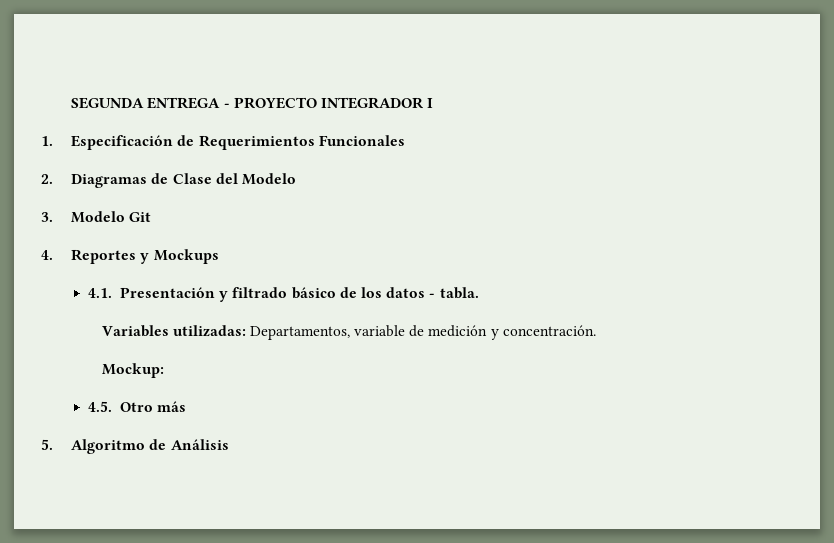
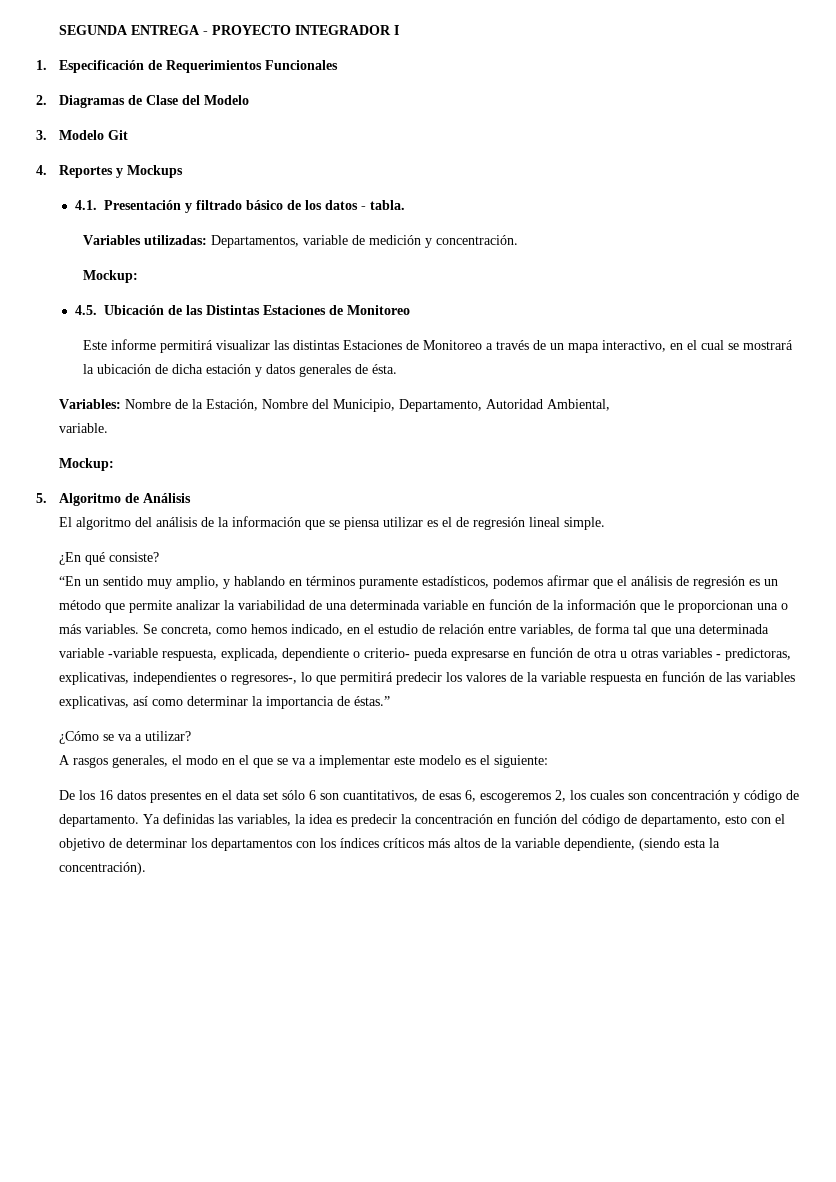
[120,401,187,412] [41,439,229,454] Otro más // 5. Algoritmo de Análisis -> [103,305,410,315] [82,339,793,353] [82,364,397,377] [59,399,611,412] [59,423,109,433] [59,458,115,471] [36,493,192,506] [59,516,606,530] [59,552,160,565] [59,575,779,589] [59,599,789,613] [59,623,770,637] [59,647,792,661] [59,671,796,685] [59,696,391,709] [59,731,192,744] [59,755,549,768] [59,790,800,803] [59,813,786,827] [59,838,721,851] [59,862,147,875] Ubicación de las Distintas Estaciones de Monitoreo // Este informe permitirá visualizar las distintas Estaciones de Monitoreo a través de un mapa interactivo, en el cual se mostrará la ubicación de dicha estación y datos generales de ésta. // Variables: Nombre de la Estación, Nombre del Municipio, Departamento, Autoridad Ambiental, // variable. // Mockup: // 5. Algoritmo de Análisis // El algoritmo del análisis de la información que se piensa utilizar es el de regresión lineal simple. // ¿En qué consiste? // “En un sentido muy amplio, y hablando en términos puramente estadísticos, podemos afirmar que el análisis de regresión es un método que permite analizar la variabilidad de una determinada variable en función de la información que le proporcionan una o más variables. Se concreta, como hemos indicado, en el estudio de relación entre variables, de forma tal que una determinada variable -variable respuesta, explicada, dependiente o criterio- pueda expresarse en función de otra u otras variables - predictoras, explicativas, independientes o regresores-, lo que permitirá predecir los valores de la variable respuesta en función de las variables explicativas, así como determinar la importancia de éstas.” // ¿Cómo se va a utilizar? // A rasgos generales, el modo en el que se va a implementar este modelo es el siguiente: // De los 16 datos presentes en el data set sólo 6 son cuantitativos, de esas 6, escogeremos 2, los cuales son concentración y código de departamento. Ya definidas las variables, la idea es predecir la concentración en función del código de departamento, esto con el objetivo de determinar los departamentos con los índices críticos más altos de la variable dependiente, (siendo esta la concentración).

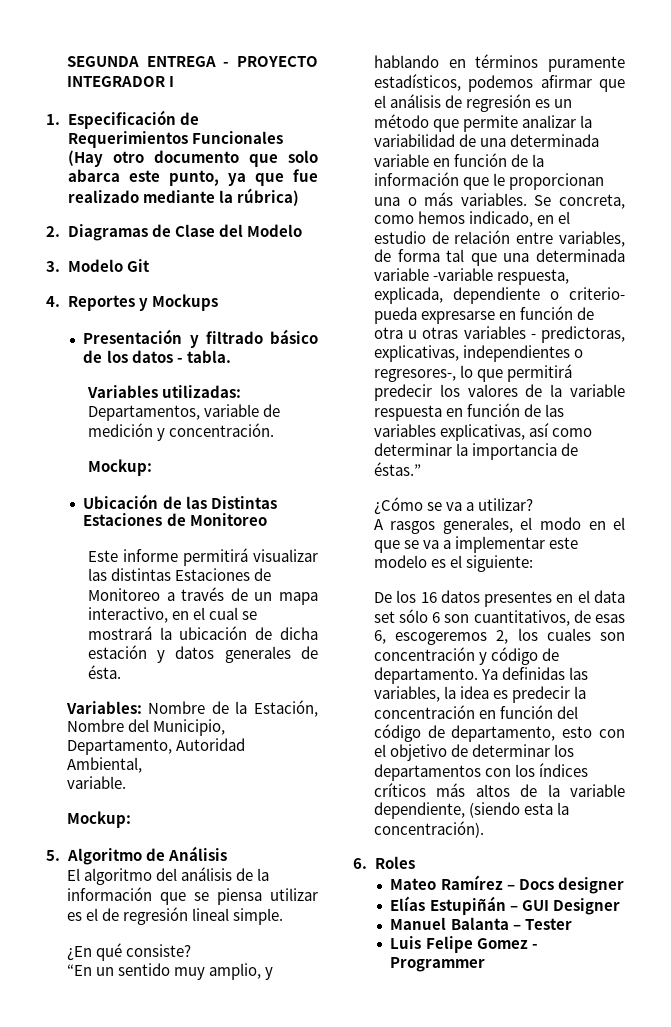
(339, 65) none -> [67,150,318,167] [67,169,318,186] [67,188,299,206] (Hay otro documento que solo abarca este punto, ya que fue realizado mediante la rúbrica)
[74,200,97,210] 4.1. -> (218, 302) none
[74,305,97,315] 4.5. -> (152, 467) none
(147, 868) none -> [353,856,415,869] [390,875,624,894] [390,896,620,915] [390,917,572,930] [390,936,538,953] [390,957,486,972] // 6. Roles // Mateo Ramírez – Docs designer // Elías Estupiñán – GUI Designer // Manuel Balanta – Tester // Luis Felipe Gomez - Programmer

